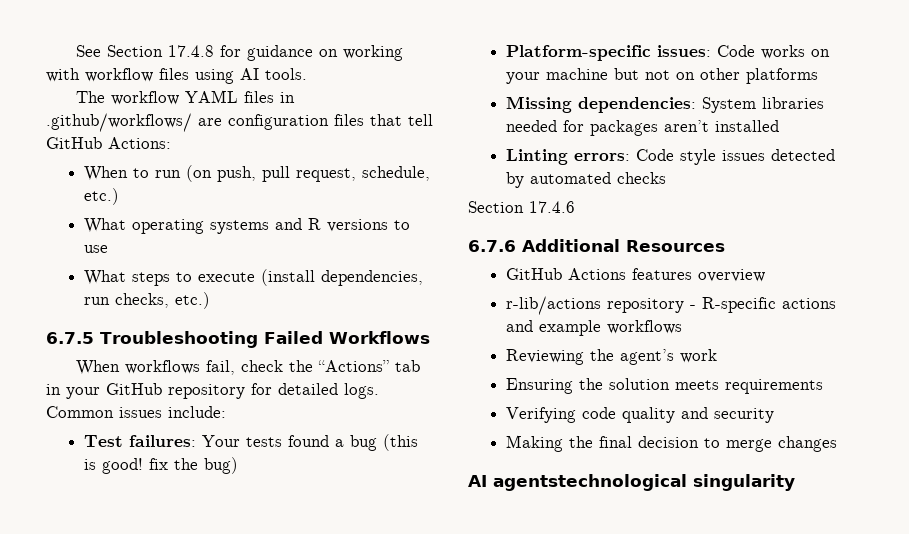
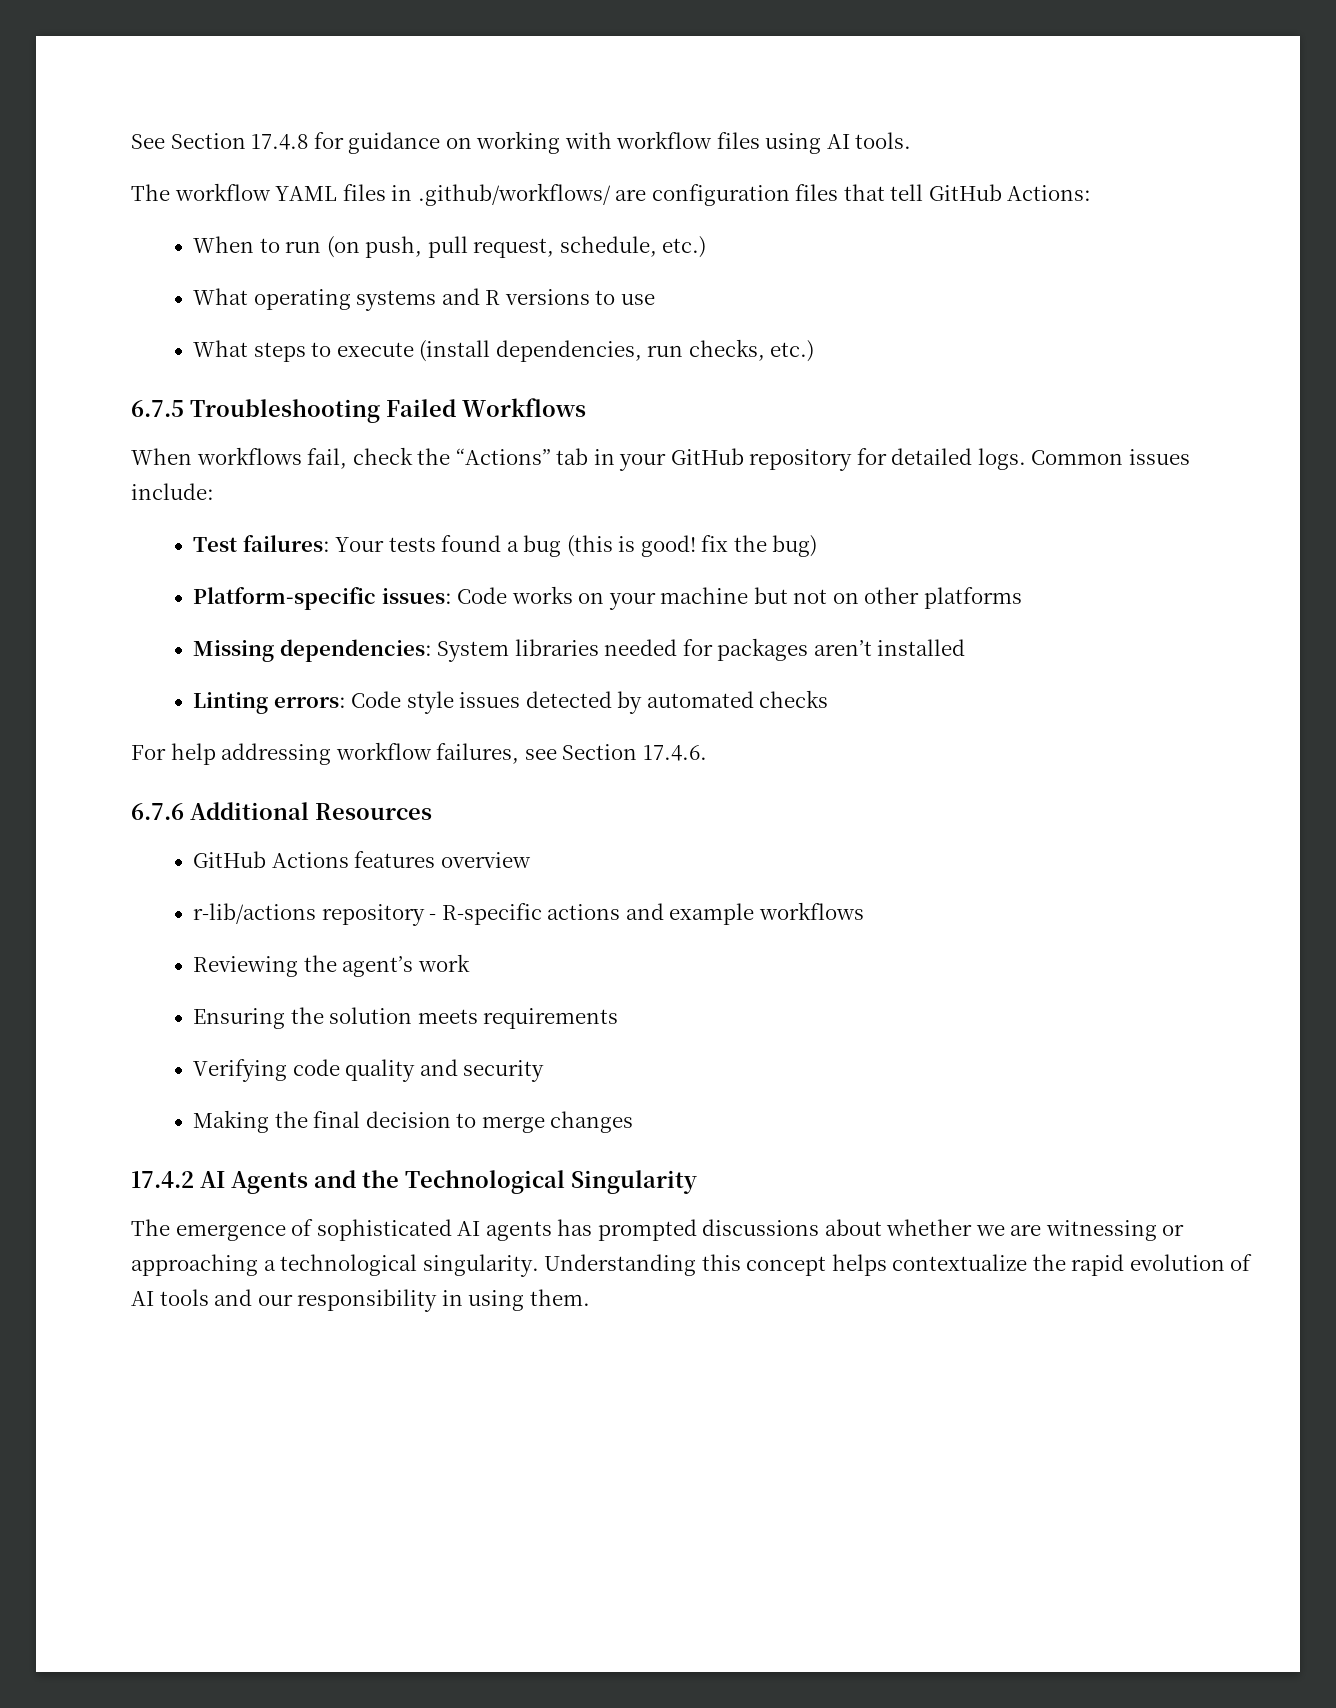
[468,201,575,213] Section 17.4.6 -> [131,742,707,765] For help addressing workflow failures, see Section 17.4.6.
[468,474,795,491] AI agentstechnological singularity -> [131,1170,697,1194] [131,1219,1185,1241] [131,1254,1253,1277] [131,1289,590,1312] 17.4.2 AI Agents and the Technological Singularity // The emergence of sophisticated AI agents has prompted discussions about whether we are witnessing or approaching a technological singularity. Understanding this concept helps contextualize the rapid evolution of AI tools and our responsibility in using them.

